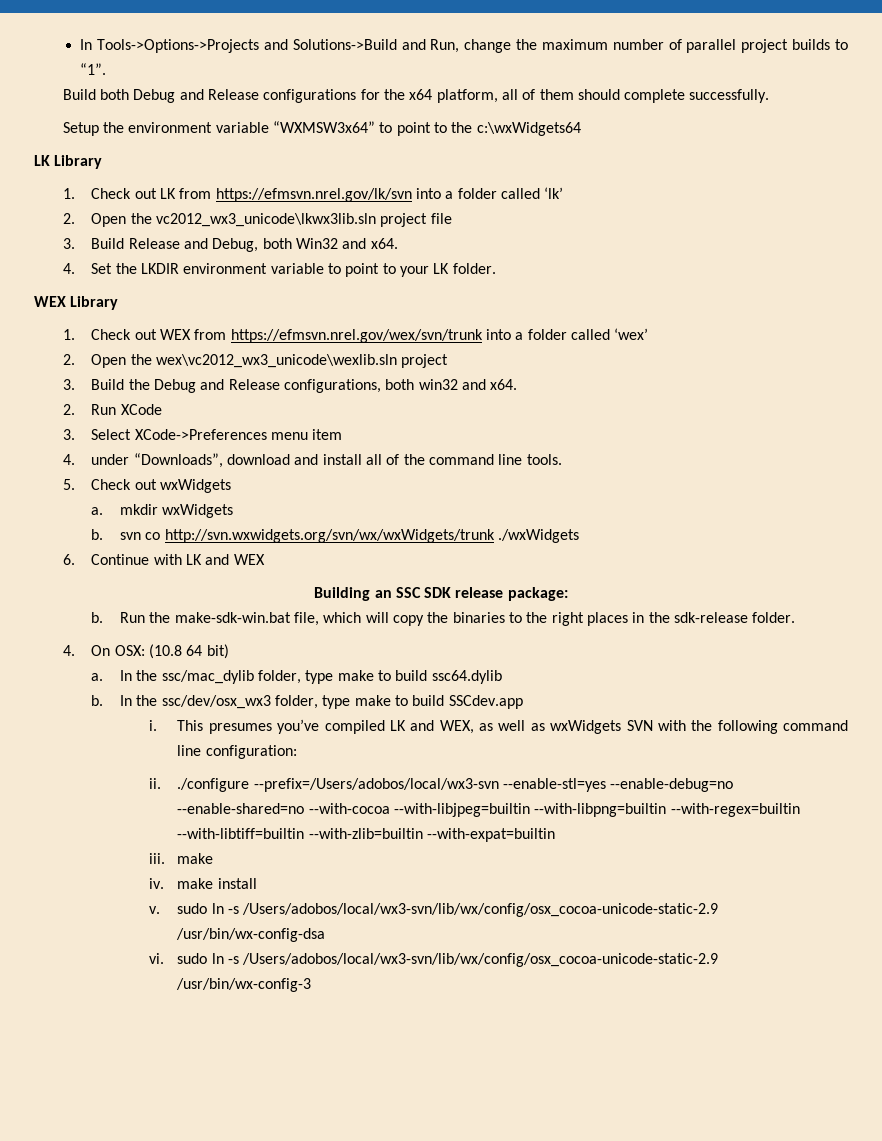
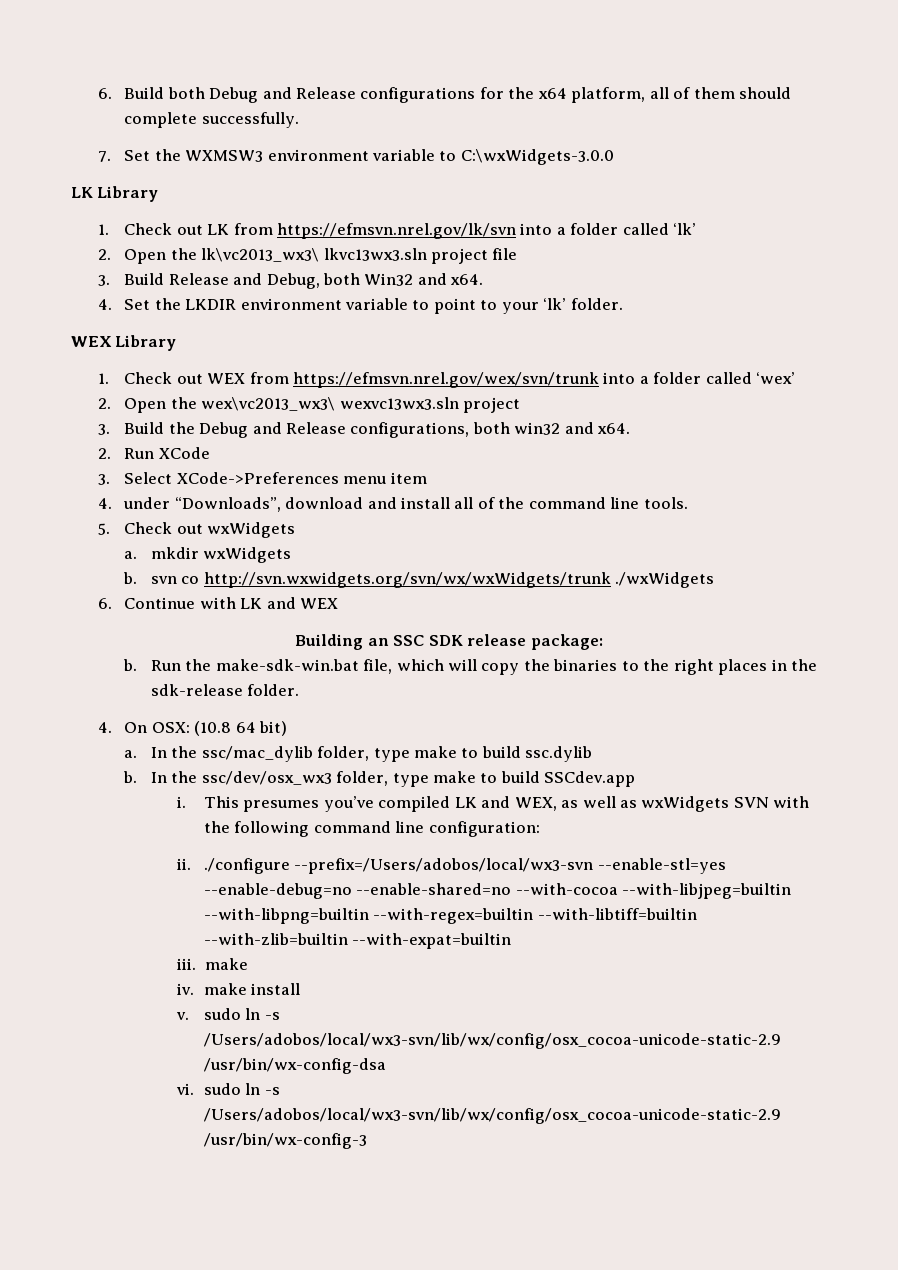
[80,39,848,53] [80,63,107,75] In Tools->Options->Projects and Solutions->Build and Run, change the maximum number of parallel project builds to “1”. // -> [97,88,112,99] 6.
[62,121,581,136] Setup the environment variable “WXMSW3x64” to point to the c:\wxWidgets64 -> [97,149,614,165] 7. Set the WXMSW3 environment variable to C:\wxWidgets-3.0.0
[156,213,377,227] vc2012_wx3_unicode\lkwx3lib.sln -> [201,248,427,262] lk\vc2013_wx3\ lkvc13wx3.sln
[433,263,450,274] LK -> [543,298,567,310] ‘lk’
[156,354,398,368] wex\vc2012_wx3_unicode\wexlib.sln -> [201,397,459,411] wex\vc2013_wx3\ wexvc13wx3.sln
[431,670,502,684] ssc64.dylib -> [525,746,593,762] ssc.dylib

